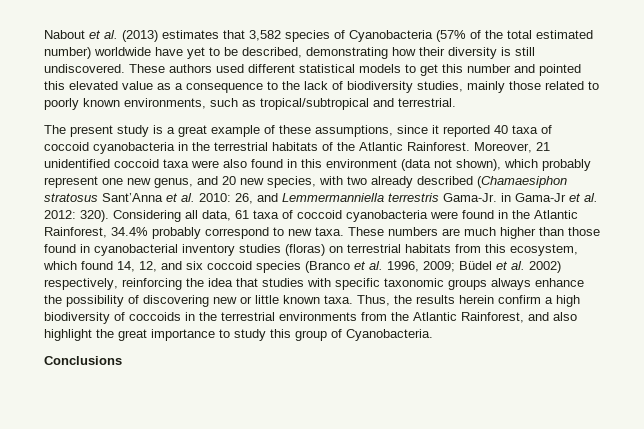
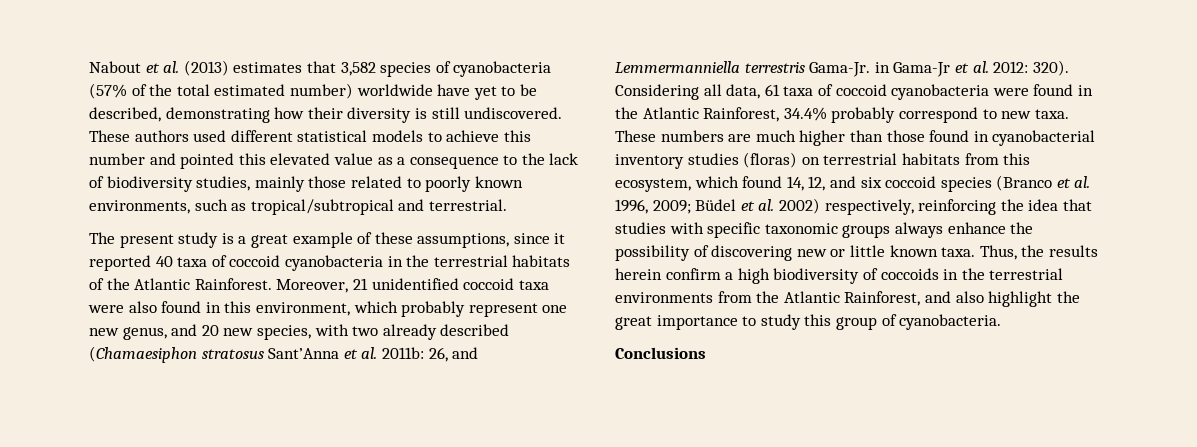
[349,30,433,42] Cyanobacteria -> [453,61,552,77] cyanobacteria
[420,64,438,76] get -> [446,130,500,142] achieve
[326,159,501,171] environment (data not shown), -> [255,302,350,316] environment,
[199,193,231,202] 2010: -> [381,347,424,359] 2011b:
[346,329,433,341] Cyanobacteria. -> [899,314,1002,330] cyanobacteria.

